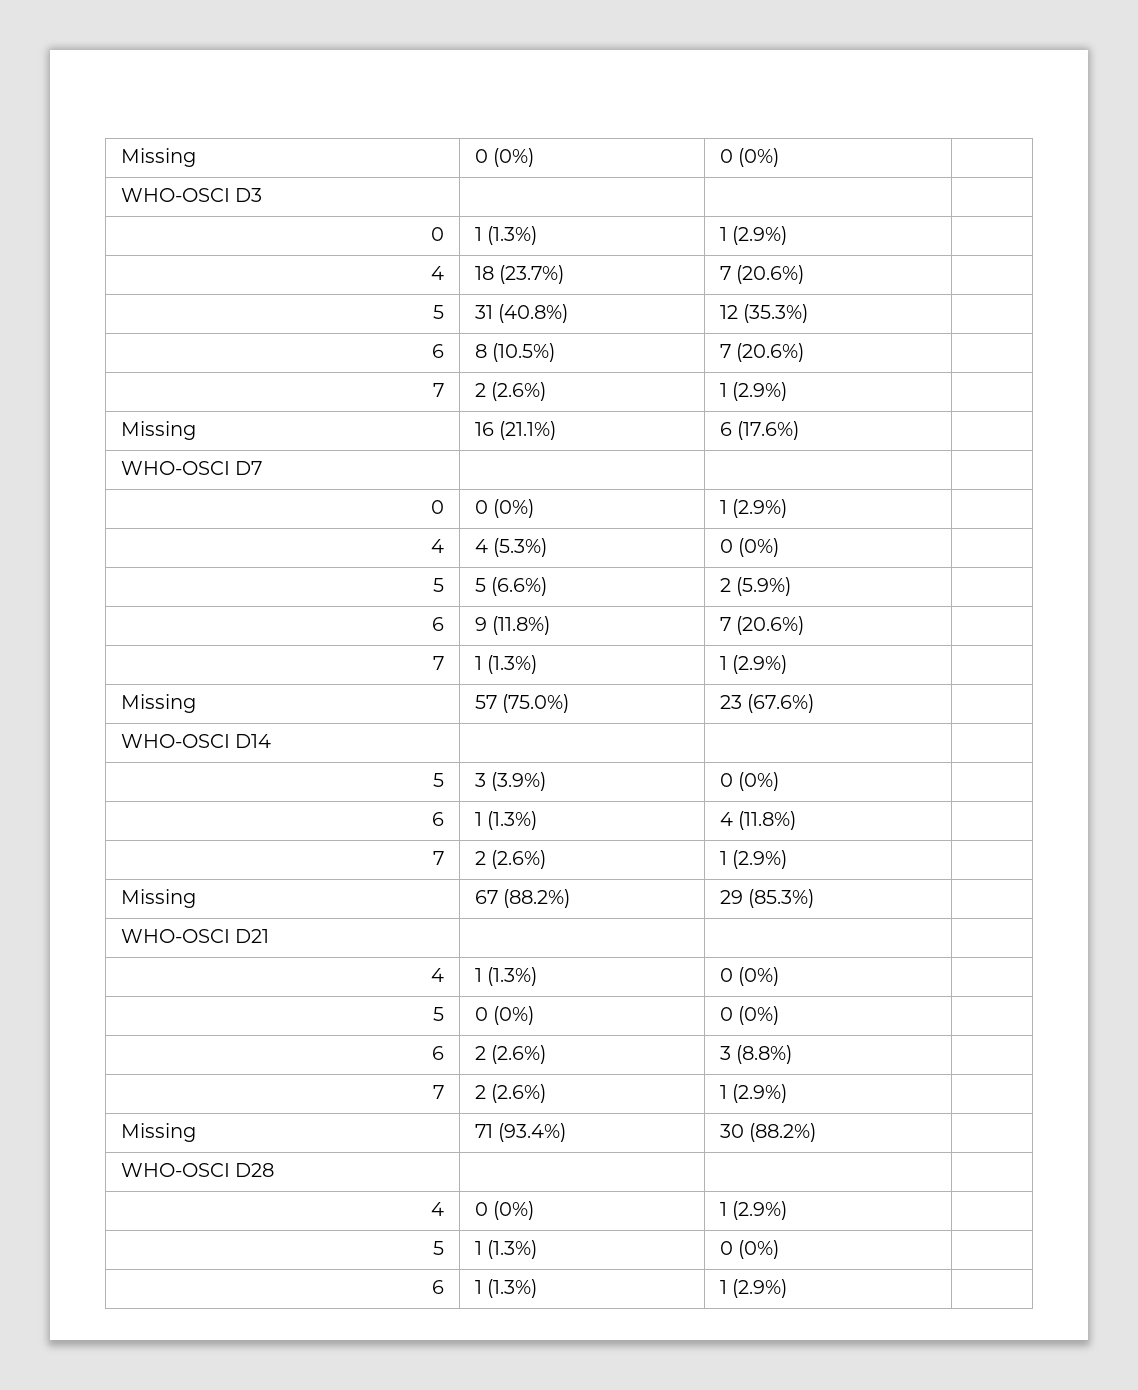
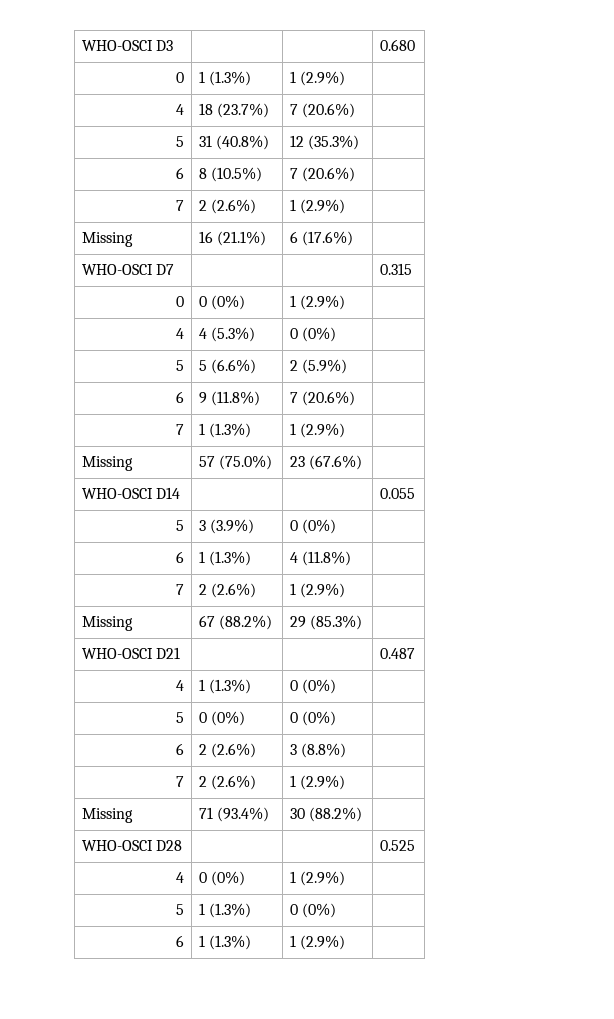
[120,148,196,167] [474,148,535,167] [719,148,780,167] Missing | 0 (0%) | 0 (0%) | // -> (81, 45) none
(263, 195) none -> [379,39,415,51] 0.680
(263, 468) none -> [379,263,412,275] 0.315
(272, 741) none -> [379,488,415,499] 0.055
(270, 936) none -> [379,648,415,659] 0.487
(275, 1170) none -> [379,840,415,851] 0.525

